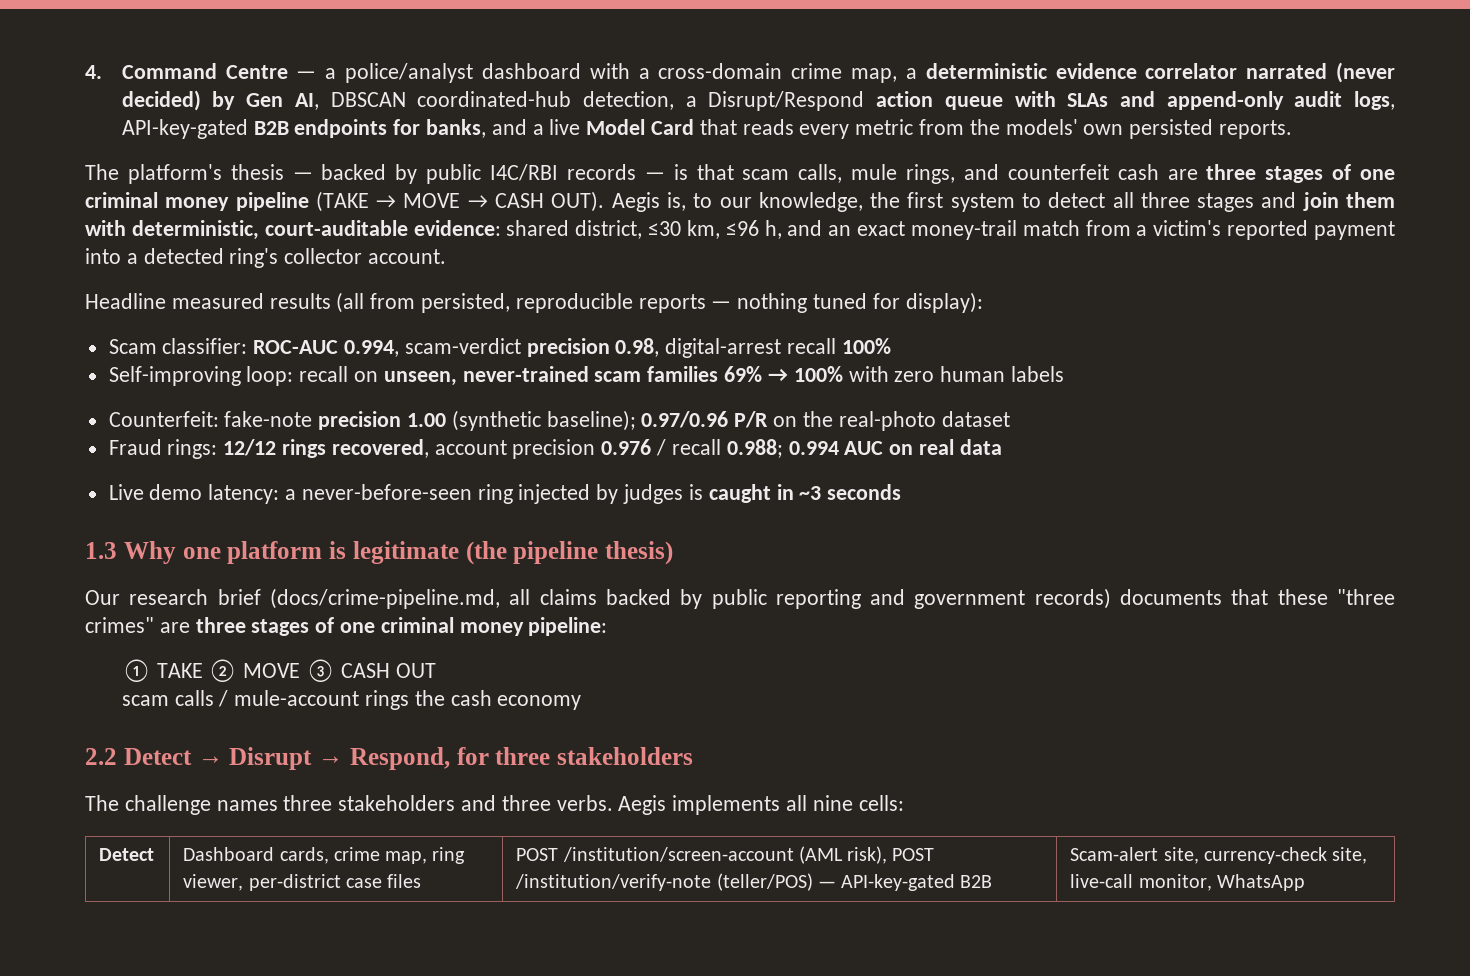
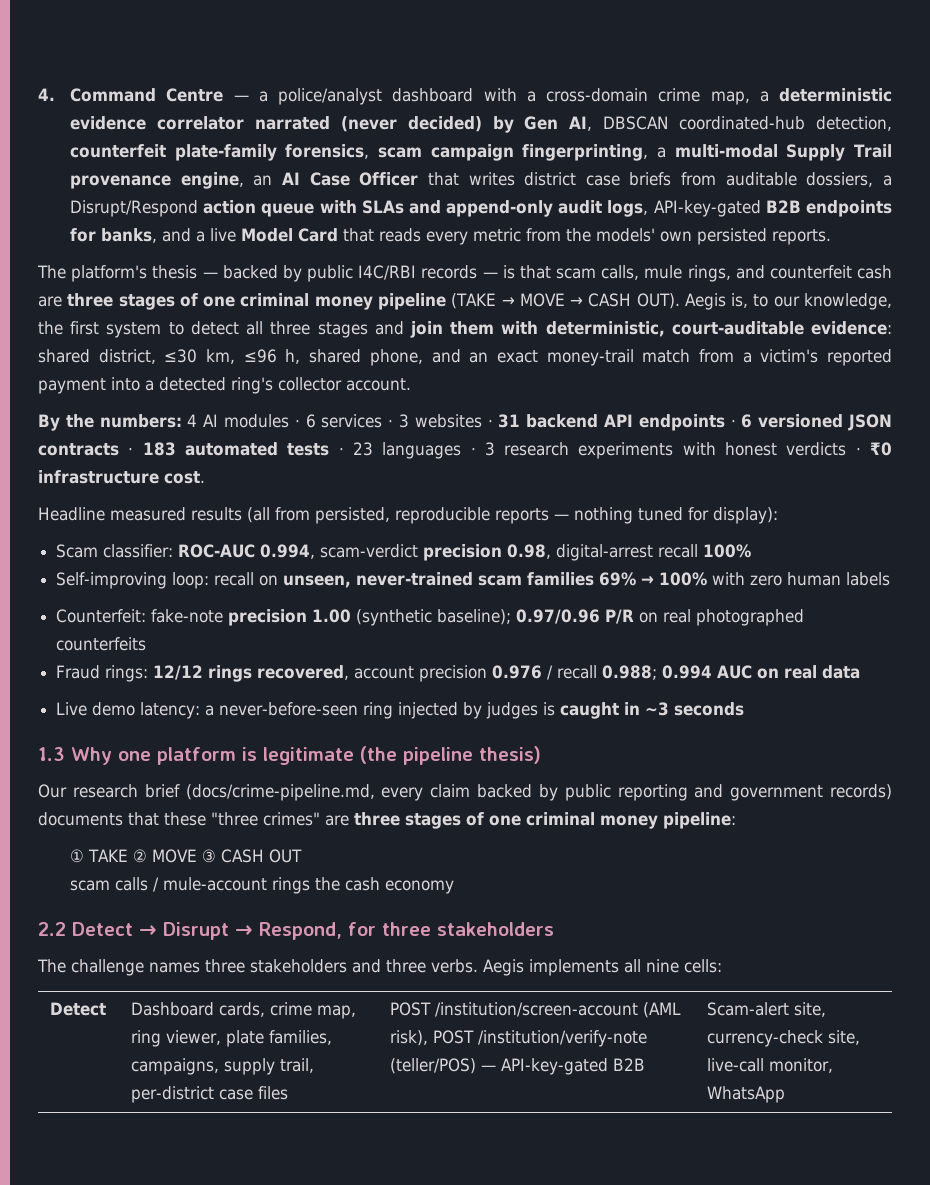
(674, 100) none -> [70,144,893,161] [70,172,874,189] counterfeit plate-family forensics, scam campaign fingerprinting, a multi-modal Supply Trail provenance engine, an AI Case Officer that writes district case briefs from auditable dossiers,
(782, 229) none -> [309,349,423,366] shared phone,
(447, 256) none -> [38,414,892,431] [38,442,892,459] [38,470,205,484] // By the numbers: 4 AI modules · 6 services · 3 websites · 31 backend API endpoints · 6 versioned JSON contracts · 183 automated tests · 23 languages · 3 research experiments with honest verdicts · ₹0 infrastructure cost.
[802,411,1010,431] the real-photo dataset -> [663,609,805,626] [56,637,147,651] real photographed counterfeits
[509,589,597,605] all claims -> [381,784,471,801] every claim
(244, 882) none -> [226,1030,333,1047] [131,1058,315,1075] plate families, campaigns, supply trail,

